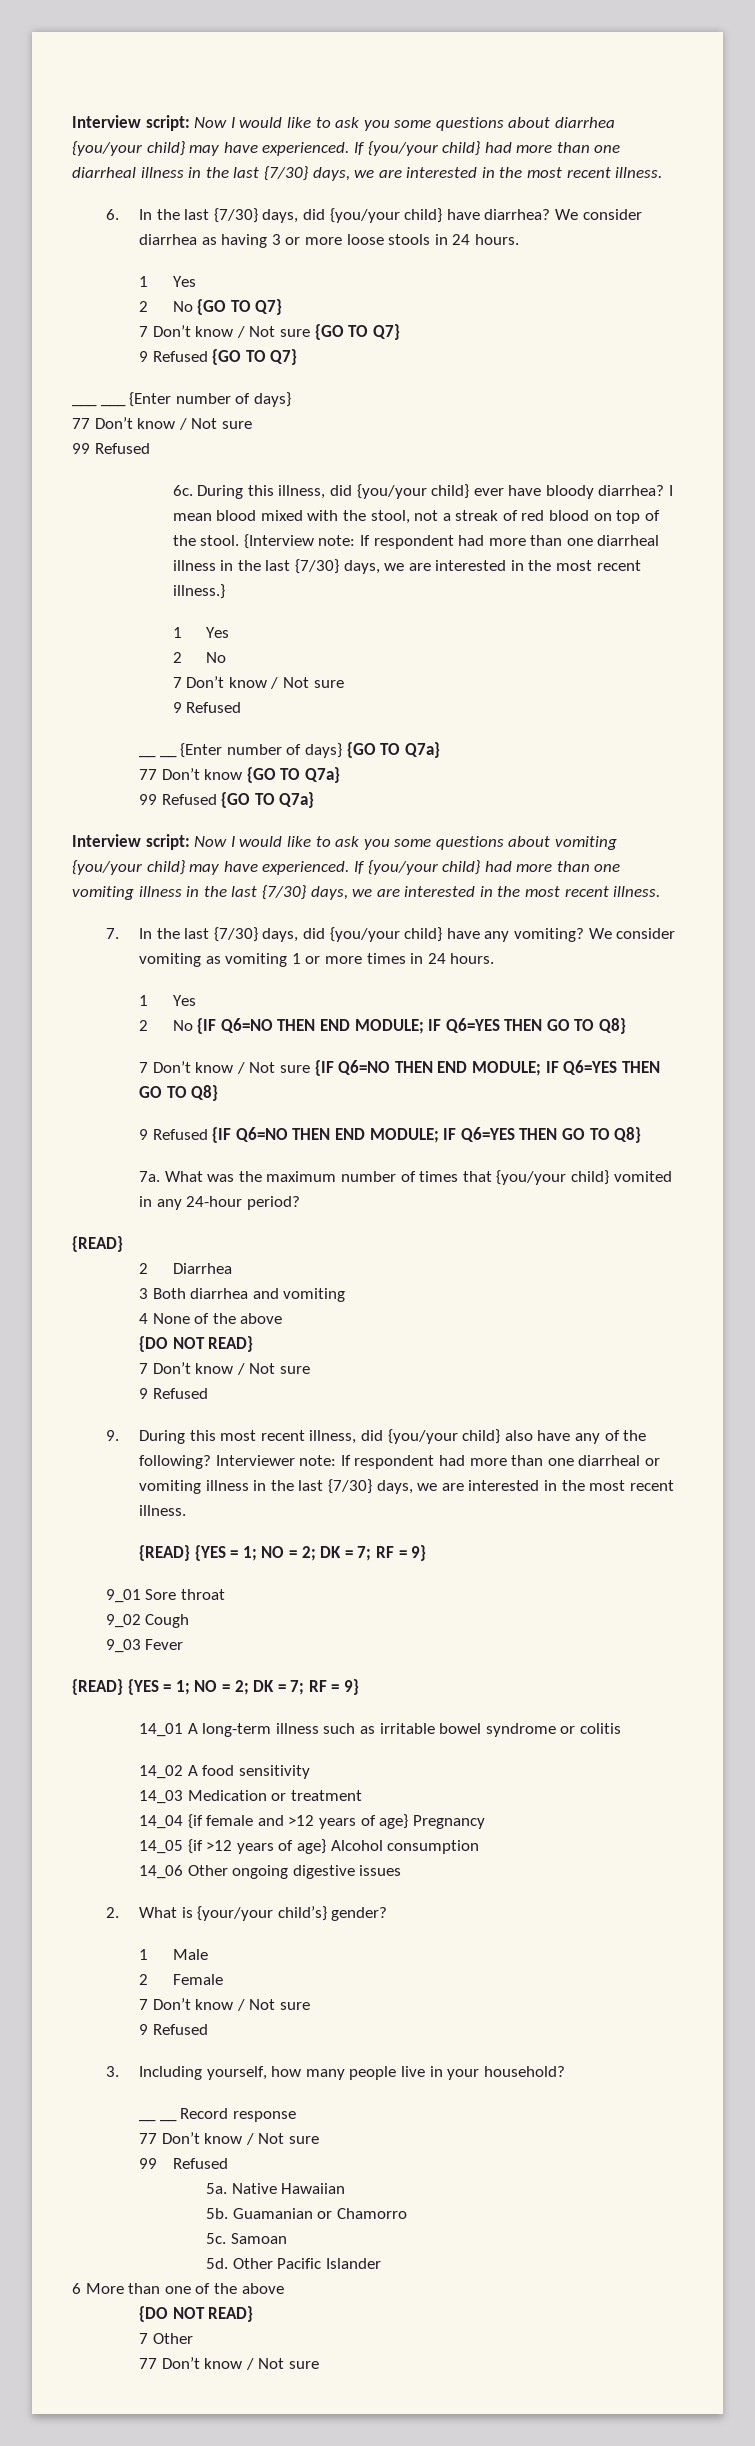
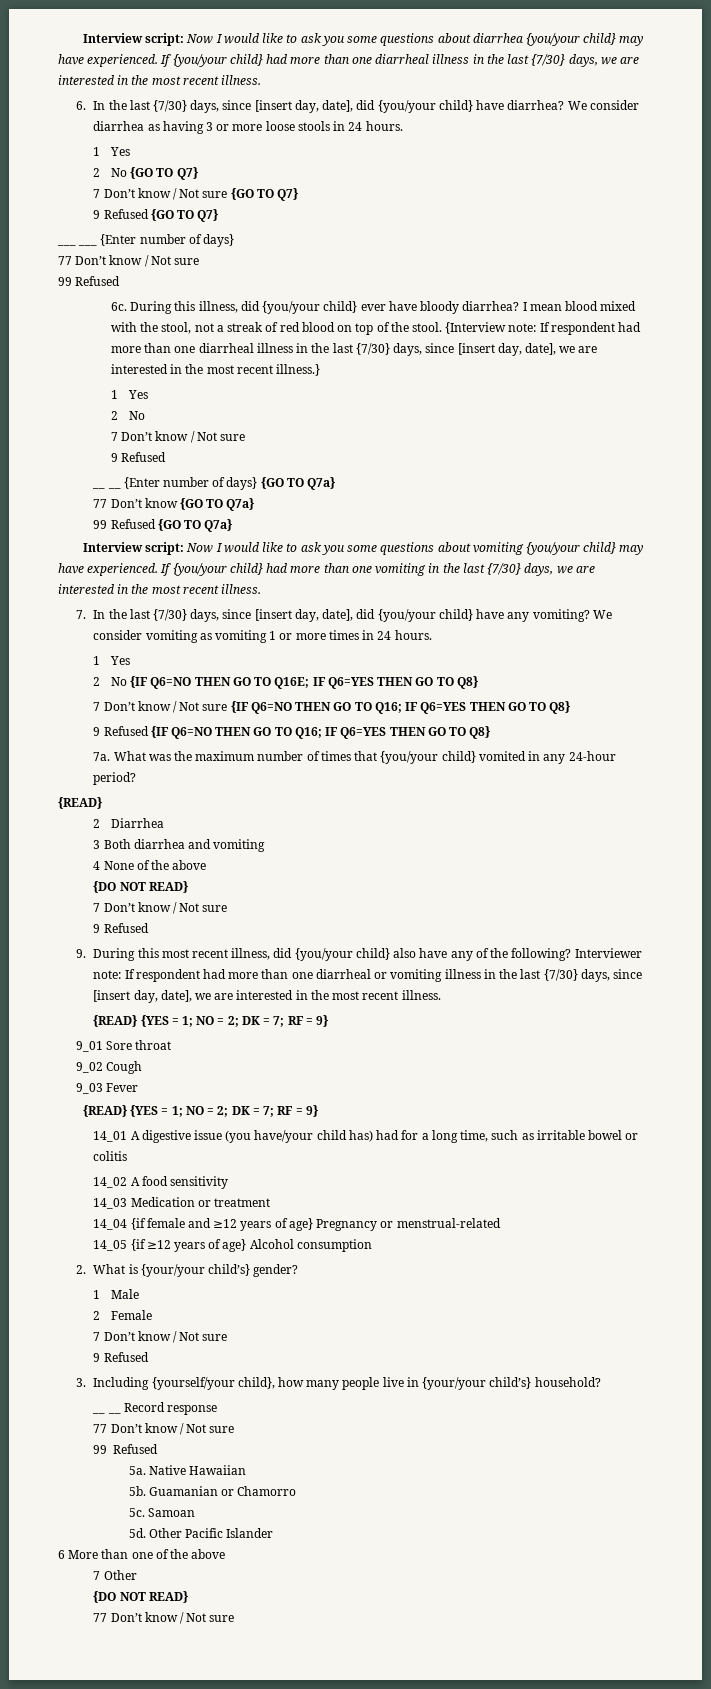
(299, 216) none -> [222,100,354,113] since [insert day, date],
(380, 567) none -> [425,343,557,356] since [insert day, date],
[138,886,182,897] illness -> (427, 569) none
(299, 935) none -> [222,609,354,622] since [insert day, date],
[319,1019,424,1034] END MODULE; -> [232,677,310,689] GO TO Q16E;
[437,1061,541,1076] END MODULE; -> [333,702,402,714] GO TO Q16;
[335,1128,439,1143] END MODULE; -> [253,727,322,739] GO TO Q16;
(413, 1487) none -> [613,969,643,979] [93,990,192,1003] since [insert day, date],
[202,1723,319,1737] long-term illness -> [141,1130,489,1143] digestive issue (you have/your child has) had for a long time,
[485,1723,556,1737] syndrome -> (623, 1135) none
[288,1815,315,1826] >12 -> [213,1219,238,1228] ≥12
(485, 1822) none -> [380,1218,501,1228] or menstrual-related
[206,1840,233,1851] >12 -> [146,1240,171,1249] ≥12
[139,1865,402,1879] // 14_06 Other ongoing digestive issues -> (372, 1245) none
[206,2066,267,2080] yourself, -> [151,1377,275,1390] {yourself/your child},
[447,2069,480,2080] your -> [422,1377,532,1390] {your/your child’s}
[139,2306,254,2322] [139,2333,193,2344] // {DO NOT READ} // 7 Other -> [93,1570,137,1580] [93,1591,188,1603] // 7 Other // {DO NOT READ}

